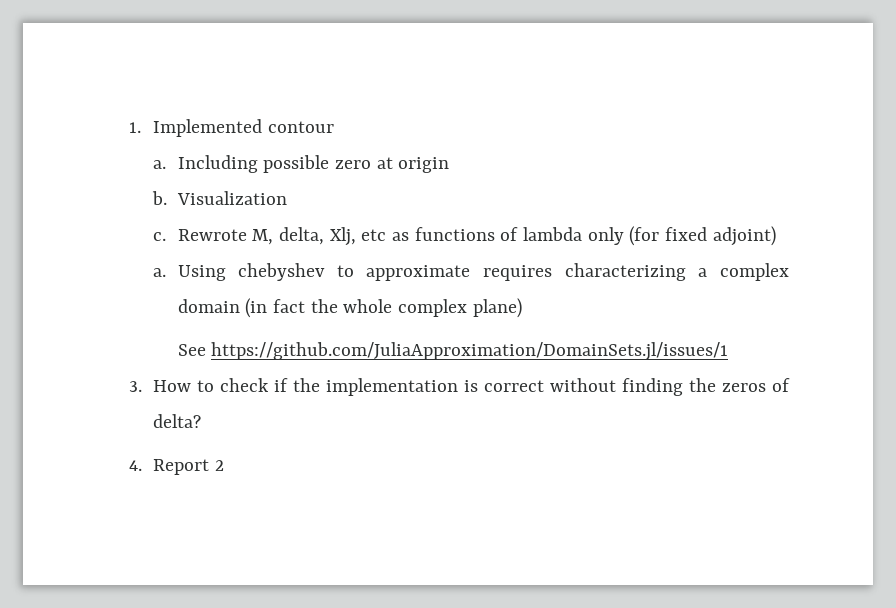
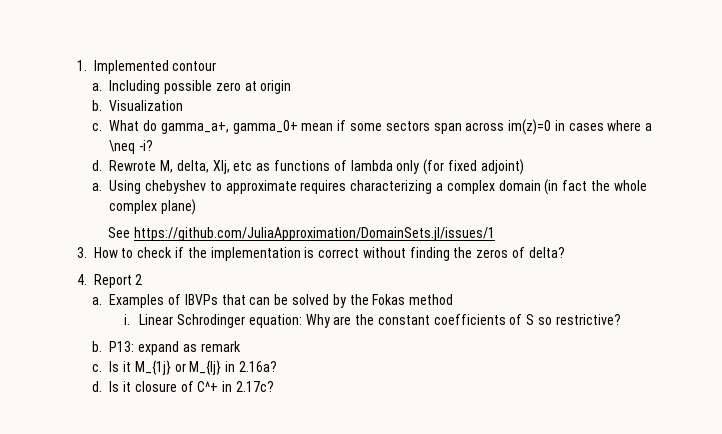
(167, 236) none -> [109,119,653,135] [109,140,154,154] [92,160,103,171] What do gamma_a+, gamma_0+ mean if some sectors span across im(z)=0 in cases where a \neq -i? // d.
(225, 465) none -> [92,294,454,308] [123,314,621,328] [92,341,241,355] [92,360,277,375] [92,381,274,392] // a. Examples of IBVPs that can be solved by the Fokas method // i. Linear Schrodinger equation: Why are the constant coefficients of S so restrictive? // b. P13: expand as remark // c. Is it M_{1j} or M_{lj} in 2.16a? // d. Is it closure of C^+ in 2.17c?

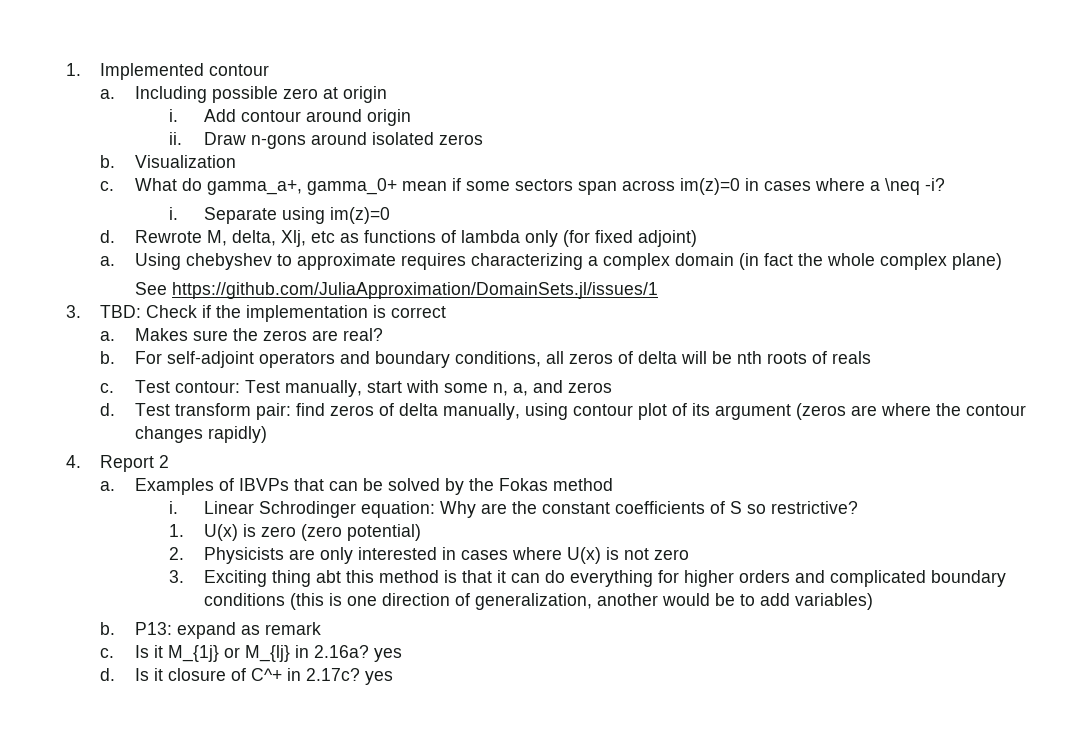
(292, 87) none -> [169,109,411,126] [169,132,483,149] // i. Add contour around origin // ii. Draw n-gons around isolated zeros
(154, 145) none -> [169,207,390,224] // i. Separate using im(z)=0
[93,247,173,258] How to check -> [100,305,198,318] TBD: Check
[362,247,565,261] without finding the zeros of delta? -> [100,328,383,341] [100,351,871,368] [100,380,612,397] [100,403,1026,420] [134,426,267,443] // a. Makes sure the zeros are real? // b. For self-adjoint operators and boundary conditions, all zeros of delta will be nth roots of reals // c. Test contour: Test manually, start with some n, a, and zeros // d. Test transform pair: find zeros of delta manually, using contour plot of its argument (zeros are where the contour changes rapidly)
(621, 319) none -> [169,524,421,541] [169,547,689,564] [169,570,1006,587] [203,593,873,610] // 1. U(x) is zero (zero potential) // 2. Physicists are only interested in cases where U(x) is not zero // 3. Exciting thing abt this method is that it can do everything for higher orders and complicated boundary conditions (this is one direction of generalization, another would be to add variables)
(277, 366) none -> [373,648,402,662] yes
(274, 386) none -> [364,671,393,685] yes

